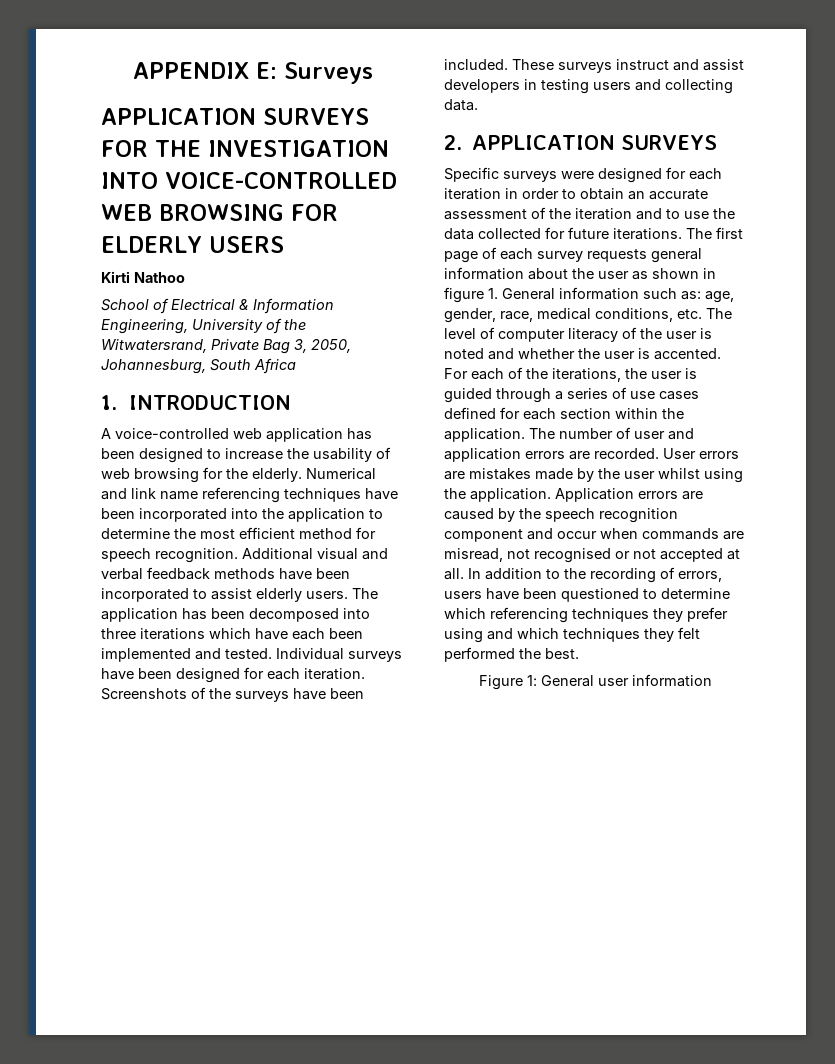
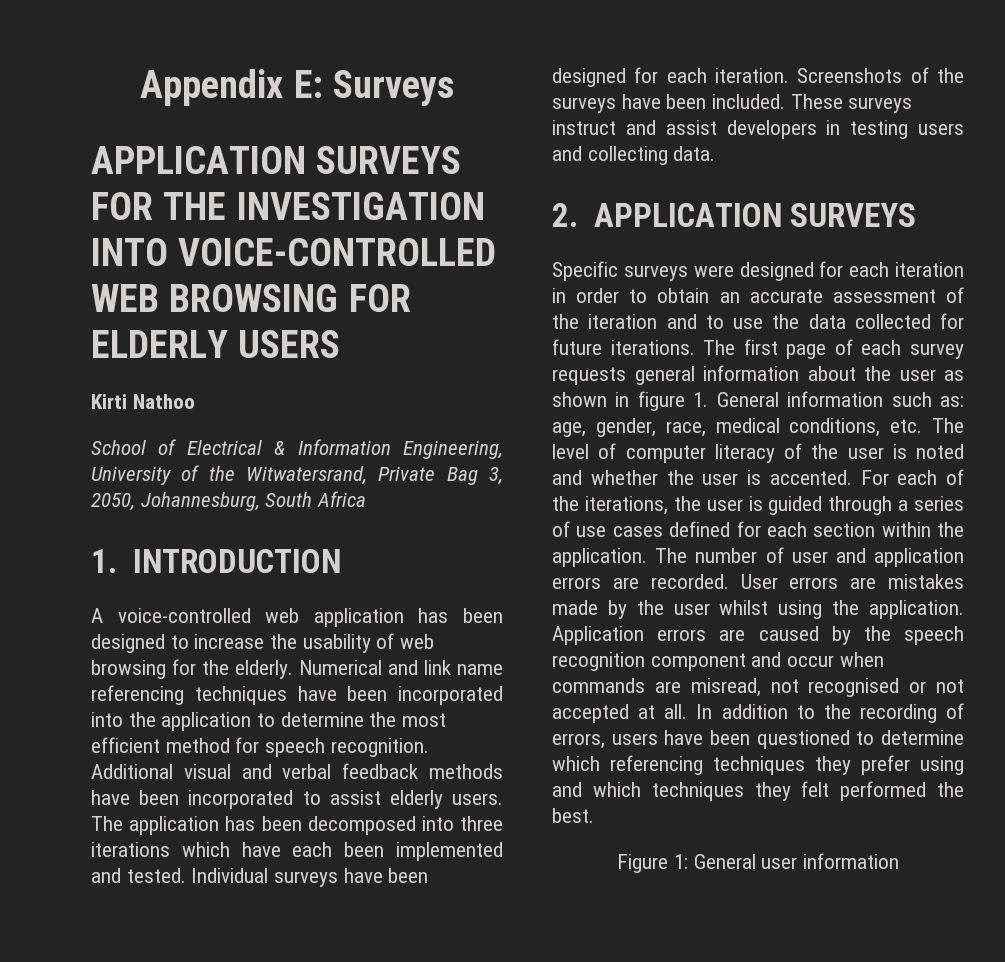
[132,62,249,79] APPENDIX -> [140,69,284,106] Appendix

